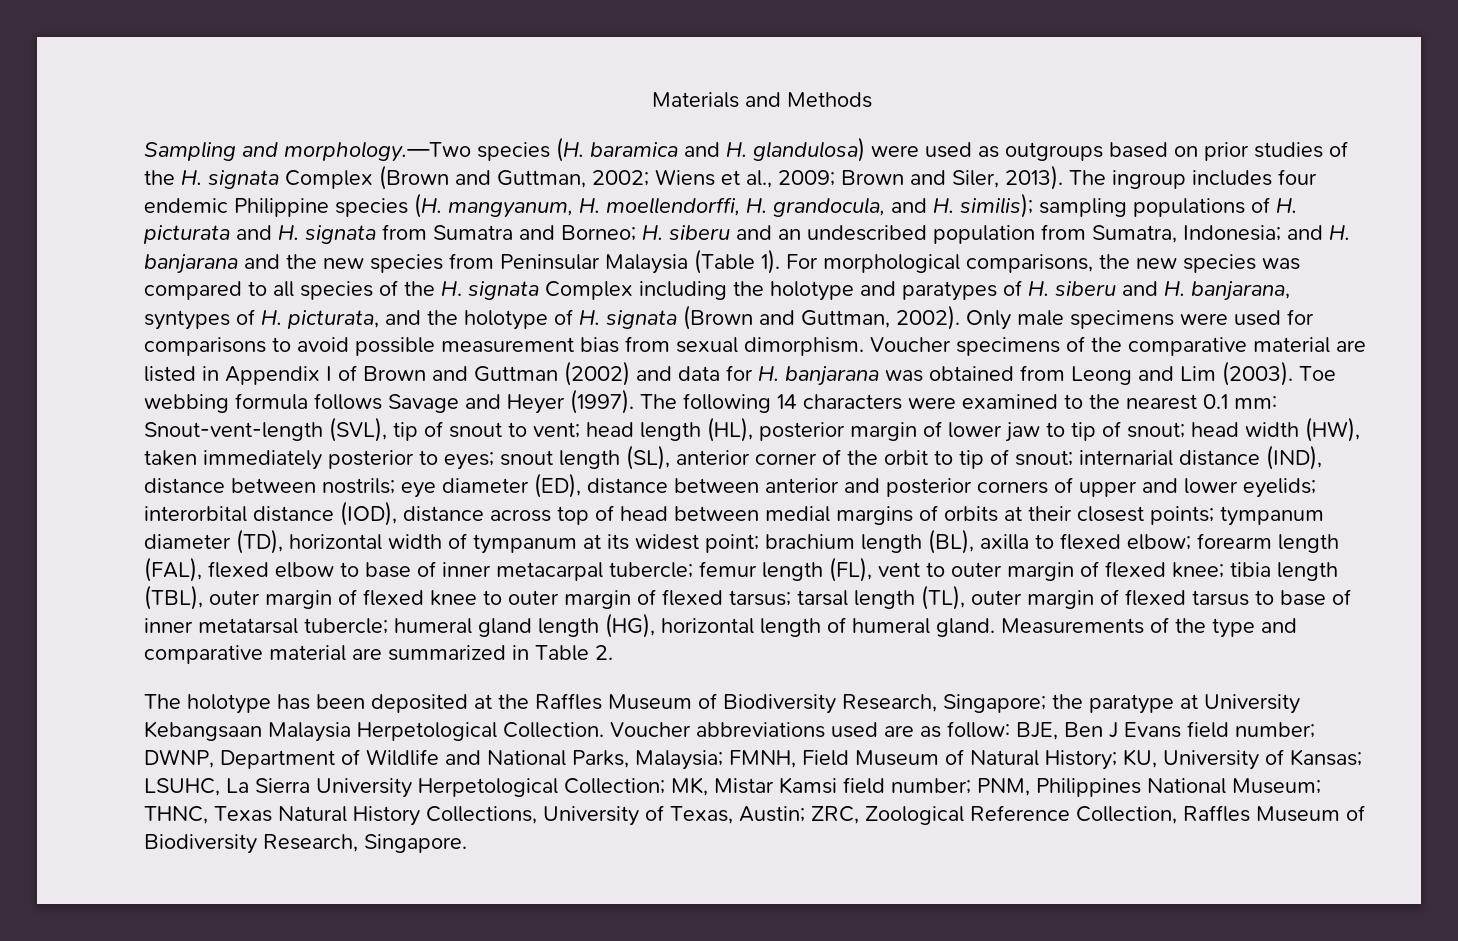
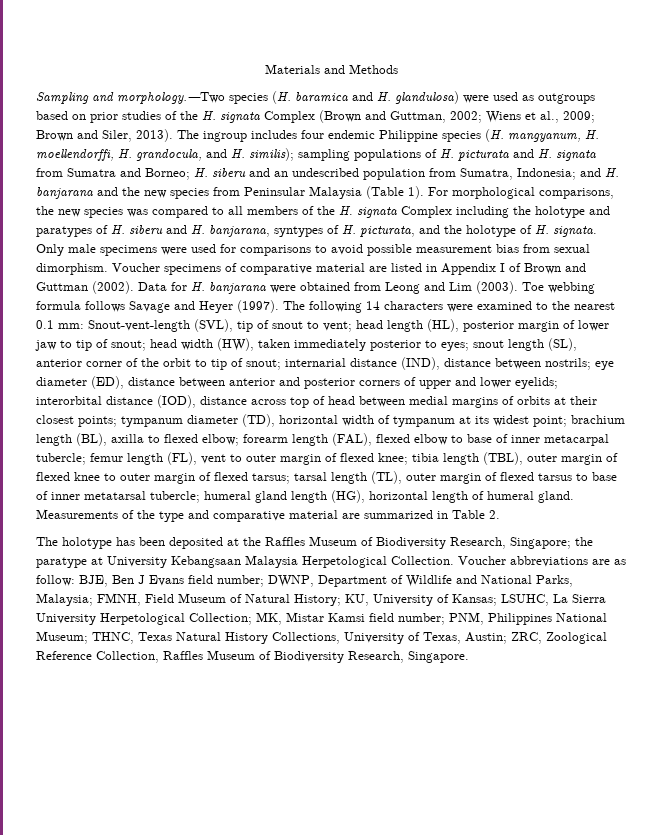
[300,281,373,300] species -> [247,206,298,215] members
[606,305,960,330] signata (Brown and Guttman, 2002). -> [553,226,597,237] signata.
[1091,337,1122,352] the -> (237, 267) none
[564,361,720,386] (2002) and data -> [92,281,167,294] (2002). Data
[885,370,923,382] was -> [270,285,296,293] were
[831,722,878,738] used -> (588, 561) none

